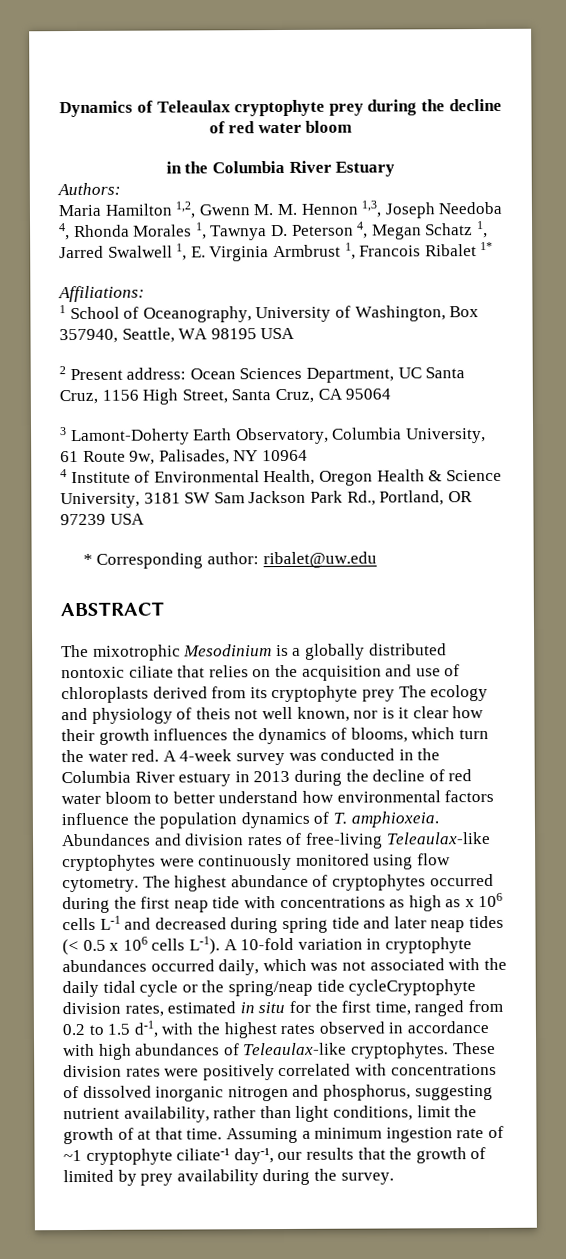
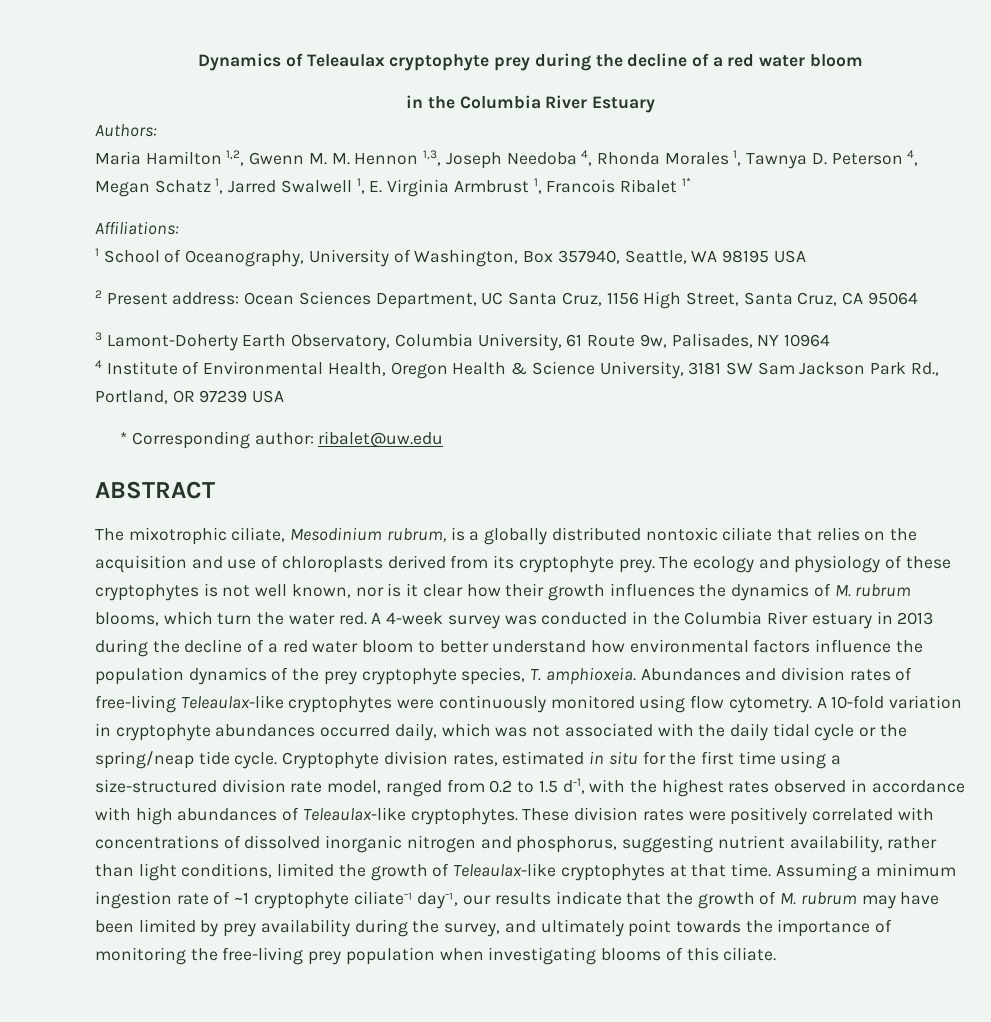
(225, 127) none -> [712,57,723,67] a
[183,644,273,657] Mesodinium -> [231,527,446,542] ciliate, Mesodinium rubrum,
[361,689,395,702] prey -> [618,559,655,573] prey.
[195,707,231,720] theis -> [905,556,951,569] [95,583,218,601] these cryptophytes is
(347, 733) none -> [834,584,912,597] M. rubrum
(445, 775) none -> [267,643,278,653] a
(330, 817) none -> [292,667,526,685] the prey cryptophyte species,
[142,873,494,892] [62,892,504,914] [62,915,504,934] [62,936,220,956] The highest abundance of cryptophytes occurred during the first neap tide with concentrations as high as x 106 cells L-1 and decreased during spring tide and later neap tides (< 0.5 x 106 cells L-1). -> (812, 705) none
[348,979,477,996] cycleCryptophyte -> [234,752,380,769] cycle. Cryptophyte
[374,1001,411,1016] time, -> [738,751,842,769] [95,779,382,794] time using a size-structured division rate model,
[416,1105,478,1118] [63,1127,134,1145] limit the growth of -> [277,863,665,881] limited the growth of Teleaulax-like cryptophytes
(354, 1153) none -> [555,891,622,905] indicate
(487, 1153) none -> [780,892,940,909] [95,920,134,933] M. rubrum may have been
[340,1172,394,1185] survey. -> [444,919,893,937] [95,947,777,965] survey, and ultimately point towards the importance of monitoring the free-living prey population when investigating blooms of this ciliate.

